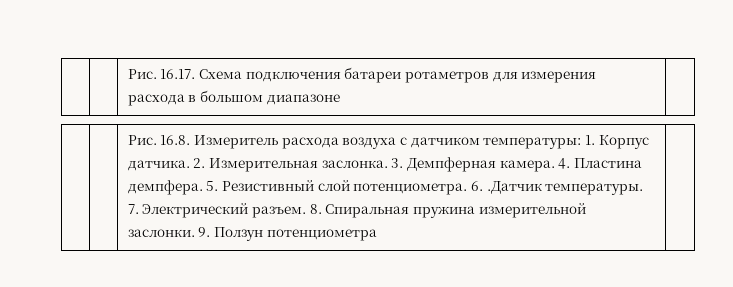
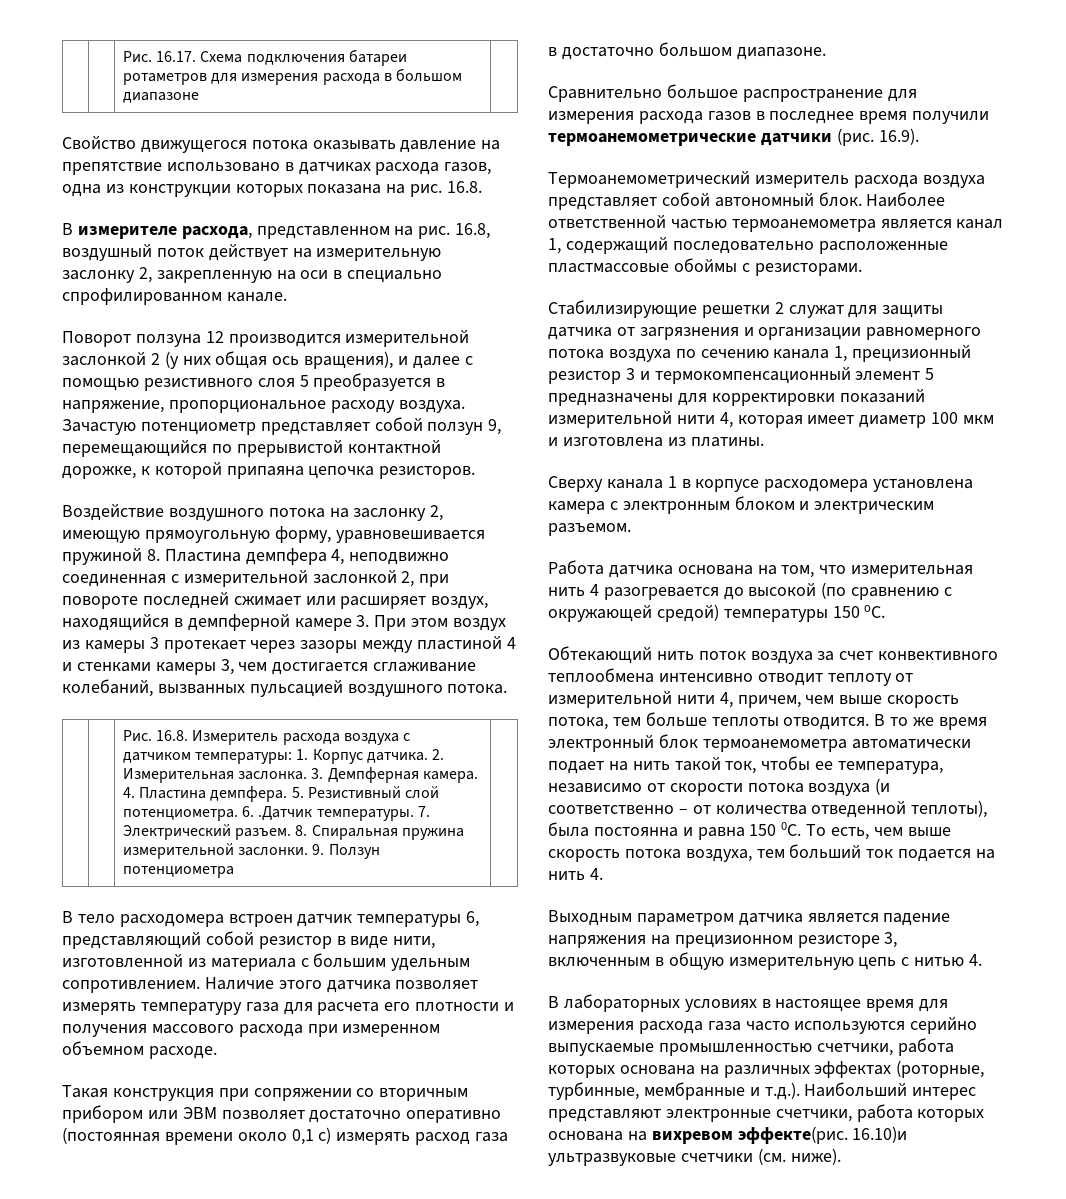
(340, 99) none -> [62,136,501,153] [62,162,492,175] [62,181,483,197] [62,223,491,239] [62,244,442,261] [62,267,443,283] [62,288,287,305] [62,330,470,347] [62,351,473,369] [62,373,446,391] [62,400,465,413] [62,417,502,435] [62,440,441,457] [62,462,476,479] [62,504,444,521] [62,526,485,543] [62,548,450,565] [62,570,450,587] [62,592,489,609] [62,614,507,631] [62,636,516,653] [62,659,477,675] [62,679,508,697] // Свойство движущегося потока оказывать давление на препятствие использовано в датчиках расхода газов, одна из конструкции которых показана на рис. 16.8. // В измерителе расхода, представленном на рис. 16.8, воздушный поток действует на измерительную заслонку 2, закрепленную на оси в специально спрофилированном канале. // Поворот ползуна 12 производится измерительной заслонкой 2 (у них общая ось вращения), и далее с помощью резистивного слоя 5 преобразуется в напряжение, пропорциональное расходу воздуха. Зачастую потенциометр представляет собой ползун 9, перемещающийся по прерывистой контактной дорожке, к которой припаяна цепочка резисторов. // Воздействие воздушного потока на заслонку 2, имеющую прямоугольную форму, уравновешивается пружиной 8. Пластина демпфера 4, неподвижно соединенная с измерительной заслонкой 2, при повороте последней сжимает или расширяет воздух, находящийся в демпферной камере 3. При этом воздух из камеры 3 протекает через зазоры между пластиной 4 и стенками камеры 3, чем достигается сглаживание колебаний, вызванных пульсацией воздушного потока.
(377, 235) none -> [62,911,480,927] [62,931,436,949] [62,953,471,971] [62,977,479,993] [62,1002,515,1015] [62,1024,441,1037] [62,1041,217,1059] [62,1085,469,1101] [62,1105,502,1123] [62,1127,509,1145] [548,42,826,60] [548,84,917,102] [548,111,990,124] [548,128,919,146] [548,171,985,188] [548,192,946,210] [548,215,1004,232] [548,237,948,254] [548,258,862,276] [548,300,944,318] [548,327,982,340] [548,345,972,362] [548,367,935,384] [548,389,925,406] [548,411,995,428] [548,437,764,447] [548,476,974,492] [548,496,935,514] [548,523,631,536] [548,560,974,578] [548,582,953,600] [548,604,886,622] [548,646,999,664] [548,668,914,686] [548,691,960,708] [548,712,987,730] [548,734,971,752] [548,756,944,774] [548,778,891,796] [548,800,988,818] [548,822,951,840] [548,844,996,862] [548,868,603,880] [548,910,951,926] [548,932,898,948] [548,952,983,970] [548,994,949,1012] [548,1017,978,1034] [548,1038,954,1056] [548,1060,985,1078] [548,1082,977,1100] [548,1104,985,1122] [548,1126,908,1144] [548,1148,841,1166] // В тело расходомера встроен датчик температуры 6, представляющий собой резистор в виде нити, изготовленной из материала с большим удельным сопротивлением. Наличие этого датчика позволяет измерять температуру газа для расчета его плотности и получения массового расхода при измеренном объемном расходе. // Такая конструкция при сопряжении со вторичным прибором или ЭВМ позволяет достаточно оперативно (постоянная времени около 0,1 с) измерять расход газа в достаточно большом диапазоне. // Сравнительно большое распространение для измерения расхода газов в последнее время получили термоанемометрические датчики (рис. 16.9). // Термоанемометрический измеритель расхода воздуха представляет собой автономный блок. Наиболее ответственной частью термоанемометра является канал 1, содержащий последовательно расположенные пластмассовые обоймы с резисторами. // Стабилизирующие решетки 2 служат для защиты датчика от загрязнения и организации равномерного потока воздуха по сечению канала 1, прецизионный резистор 3 и термокомпенсационный элемент 5 предназначены для корректировки показаний измерительной нити 4, которая имеет диаметр 100 мкм и изготовлена из платины. // Сверху канала 1 в корпусе расходомера установлена камера с электронным блоком и электрическим разъемом. // Работа датчика основана на том, что измерительная нить 4 разогревается до высокой (по сравнению с окружающей средой) температуры 150 оС. // Обтекающий нить поток воздуха за счет конвективного теплообмена интенсивно отводит теплоту от измерительной нити 4, причем, чем выше скорость потока, тем больше теплоты отводится. В то же время электронный блок термоанемометра автоматически подает на нить такой ток, чтобы ее температура, независимо от скорости потока воздуха (и соответственно – от количества отведенной теплоты), была постоянна и равна 150 0С. То есть, чем выше скорость потока воздуха, тем больший ток подается на нить 4. // Выходным параметром датчика является падение напряжения на прецизионном резисторе 3, включенным в общую измерительную цепь с нитью 4. // В лабораторных условиях в настоящее время для измерения расхода газа часто используются серийно выпускаемые промышленностью счетчики, работа которых основана на различных эффектах (роторные, турбинные, мембранные и т.д.). Наибольший интерес представляют электронные счетчики, работа которых основана на вихревом эффекте(рис. 16.10)и ультразвуковые счетчики (см. ниже).

